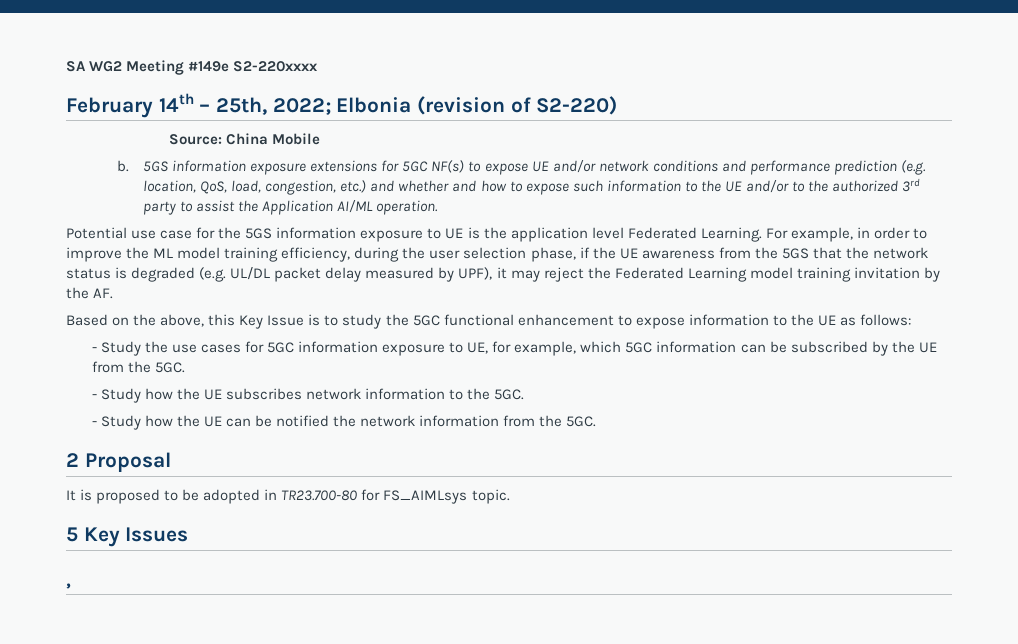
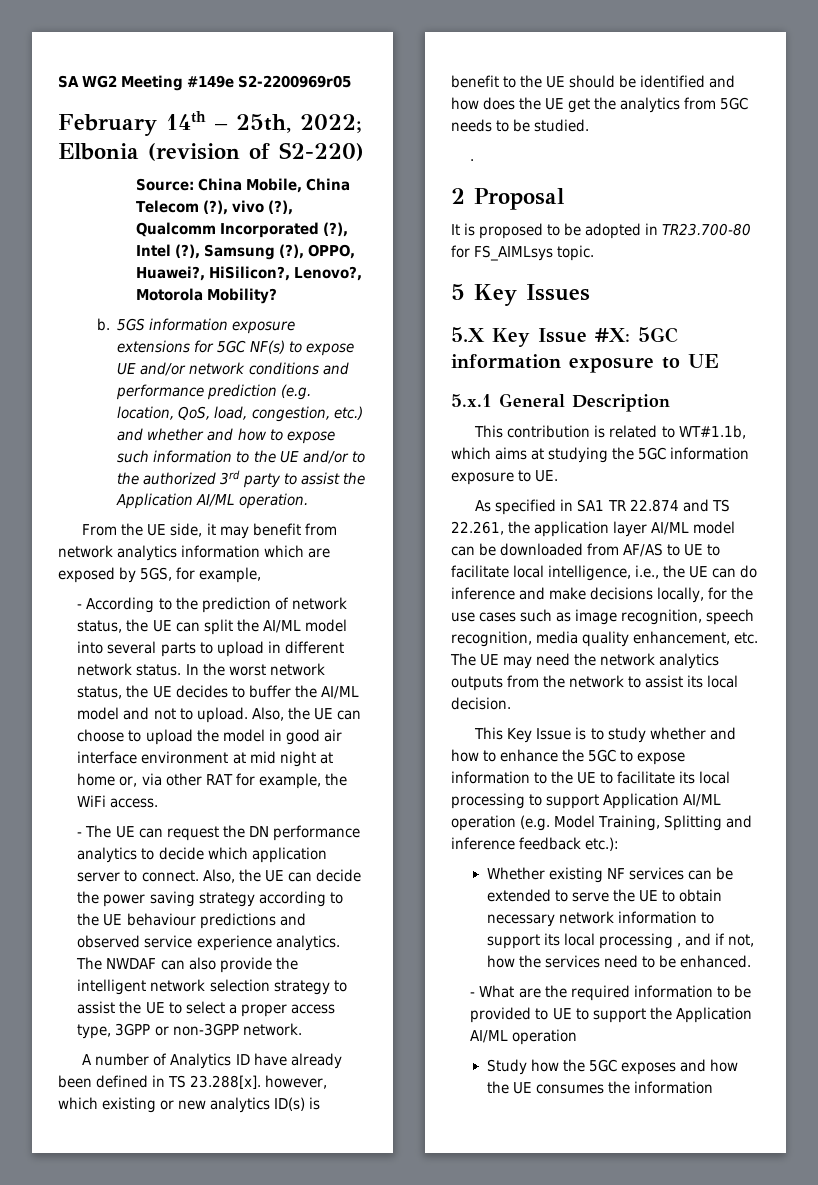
[233,61,319,72] S2-220xxxx -> [238,75,352,88] S2-2200969r05
[271,133,320,145] Mobile -> [245,178,350,193] [135,200,293,215] [135,222,348,238] [135,244,355,260] [135,266,362,281] [135,288,277,304] Mobile, China Telecom (?), vivo (?), Qualcomm Incorporated (?), Intel (?), Samsung (?), OPPO, Huawei?, HiSilicon?, Lenovo?, Motorola Mobility?
[66,227,927,242] [66,247,928,262] [66,267,940,282] [66,287,114,299] [66,314,912,329] [91,341,937,356] [91,361,185,373] [91,388,525,403] [91,415,597,430] Potential use case for the 5GS information exposure to UE is the application level Federated Learning. For example, in order to improve the ML model training efficiency, during the user selection phase, if the UE awareness from the 5GS that the network status is degraded (e.g. UL/DL packet delay measured by UPF), it may reject the Federated Learning model training invitation by the AF. // Based on the above, this Key Issue is to study the 5GC functional enhancement to expose information to the UE as follows: // - Study the use cases for 5GC information exposure to UE, for example, which 5GC information can be subscribed by the UE from the 5GC. // - Study how the UE subscribes network information to the 5GC. // - Study how the UE can be notified the network information from the 5GC. -> [82,523,337,539] [58,545,331,561] [58,567,262,583] [77,597,347,613] [77,619,347,635] [77,641,344,657] [77,663,325,676] [77,685,359,699] [77,707,361,723] [77,729,342,745] [77,751,333,767] [77,773,347,789] [77,795,159,808] [77,825,360,841] [77,847,327,863] [77,869,361,883] [77,891,343,907] [77,913,306,929] [77,935,340,951] [76,957,298,973] [77,979,347,995] [77,1001,335,1017] [77,1023,302,1039] [82,1053,342,1069] [58,1075,328,1089] [58,1097,321,1113] [451,75,736,88] [451,97,749,113] [451,119,590,132] [470,159,475,161] From the UE side, it may benefit from network analytics information which are exposed by 5GS, for example, // - According to the prediction of network status, the UE can split the AI/ML model into several parts to upload in different network status. In the worst network status, the UE decides to buffer the AI/ML model and not to upload. Also, the UE can choose to upload the model in good air interface environment at mid night at home or, via other RAT for example, the WiFi access. // - The UE can request the DN performance analytics to decide which application server to connect. Also, the UE can decide the power saving strategy according to the UE behaviour predictions and observed service experience analytics. The NWDAF can also provide the intelligent network selection strategy to assist the UE to select a proper access type, 3GPP or non-3GPP network. // A number of Analytics ID have already been defined in TS 23.288[x]. however, which existing or new analytics ID(s) is benefit to the UE should be identified and how does the UE get the analytics from 5GC needs to be studied. // .
[66,583,71,589] , -> [451,327,678,347] [451,354,719,373] [451,393,670,412] [474,425,746,439] [451,447,750,463] [451,470,559,485] [475,499,730,515] [451,521,736,537] [451,543,721,557] [451,565,758,581] [451,587,754,603] [451,609,755,625] [451,631,759,647] [450,653,720,669] [451,675,739,691] [451,697,511,710] [474,727,736,743] [451,749,686,765] [451,771,731,784] [451,793,722,809] [451,815,753,831] [451,837,620,851] [486,867,734,883] [486,889,723,902] [486,911,715,927] [486,933,755,949] [486,955,752,968] [470,985,751,1001] [470,1007,752,1023] [470,1029,578,1045] [486,1059,739,1075] [486,1081,714,1094] 5.X Key Issue #X: 5GC information exposure to UE // 5.x.1 General Description // This contribution is related to WT#1.1b, which aims at studying the 5GC information exposure to UE. // As specified in SA1 TR 22.874 and TS 22.261, the application layer AI/ML model can be downloaded from AF/AS to UE to facilitate local intelligence, i.e., the UE can do inference and make decisions locally, for the use cases such as image recognition, speech recognition, media quality enhancement, etc. The UE may need the network analytics outputs from the network to assist its local decision. // This Key Issue is to study whether and how to enhance the 5GC to expose information to the UE to facilitate its local processing to support Application AI/ML operation (e.g. Model Training, Splitting and inference feedback etc.): // Whether existing NF services can be extended to serve the UE to obtain necessary network information to support its local processing , and if not, how the services need to be enhanced. // - What are the required information to be provided to UE to support the Application AI/ML operation // Study how the 5GC exposes and how the UE consumes the information

